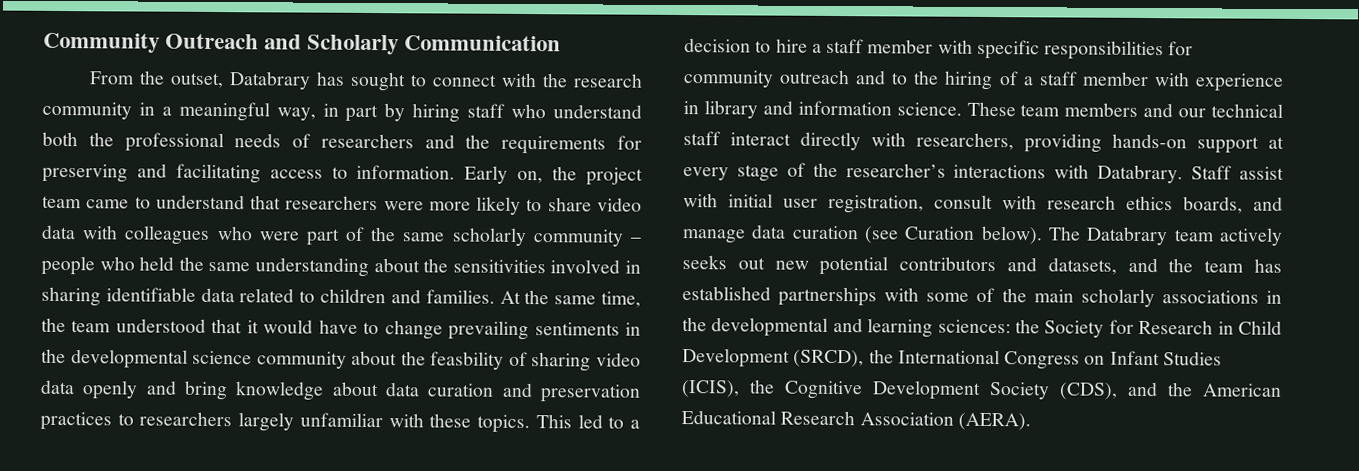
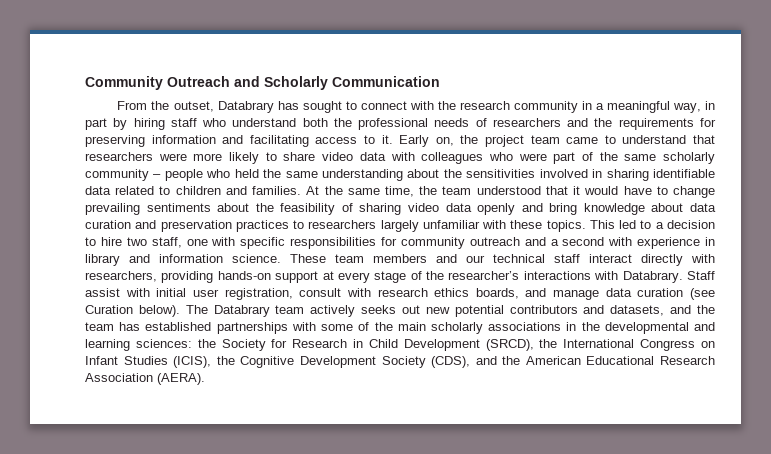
(128, 173) none -> [151,135,216,144] information
[356,164,456,180] information. -> [381,135,393,144] it.
[625,322,641,336] [41,348,505,370] in the developmental science community about the feasbility -> [217,203,336,215] about the feasibility
[811,38,934,54] a staff member -> [126,237,208,248] two staff, one
[891,70,1149,91] to the hiring of a staff member -> [550,237,605,246] a second

